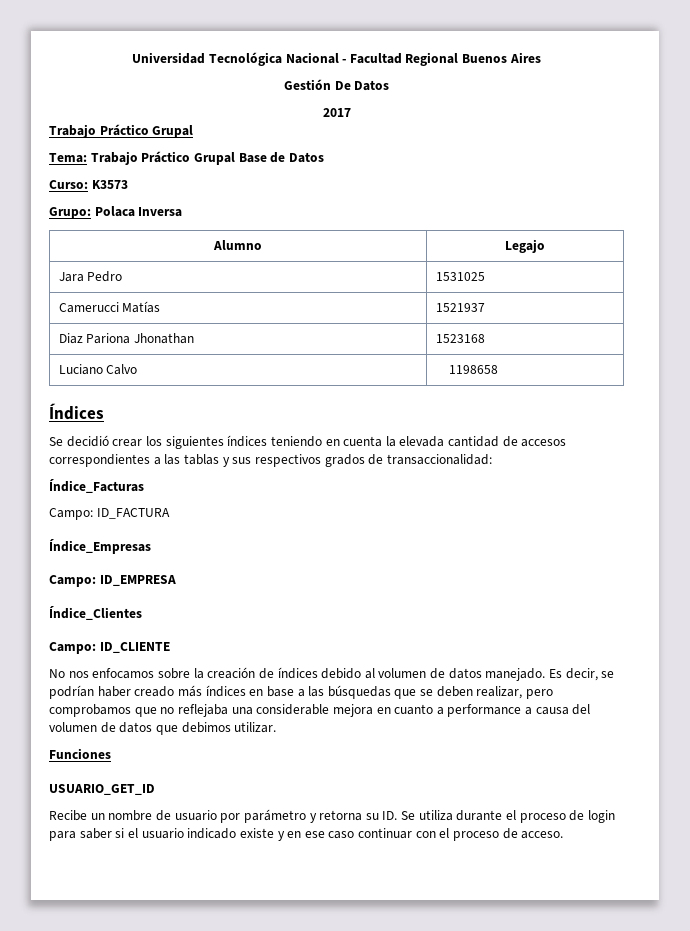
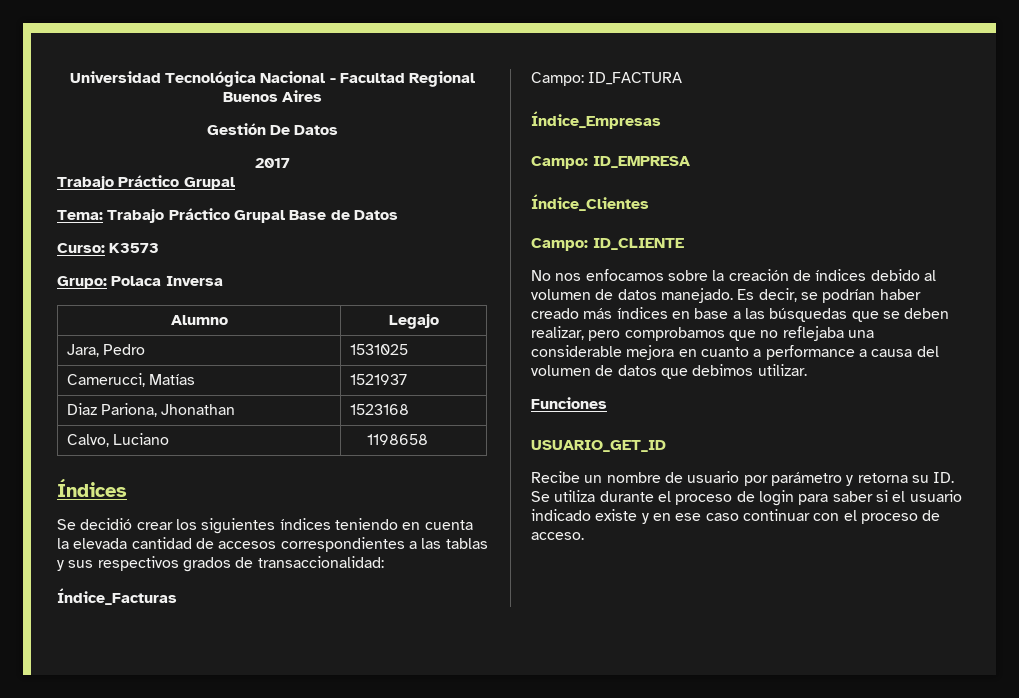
[58,272,84,282] Jara -> [66,344,99,357] Jara,
[58,302,119,313] Camerucci -> [66,373,145,387] Camerucci,
[86,333,131,344] Pariona -> [101,403,158,417] Pariona,
(485, 338) none -> [66,434,109,447] Calvo,
[106,364,138,375] Calvo -> (170, 439) none

